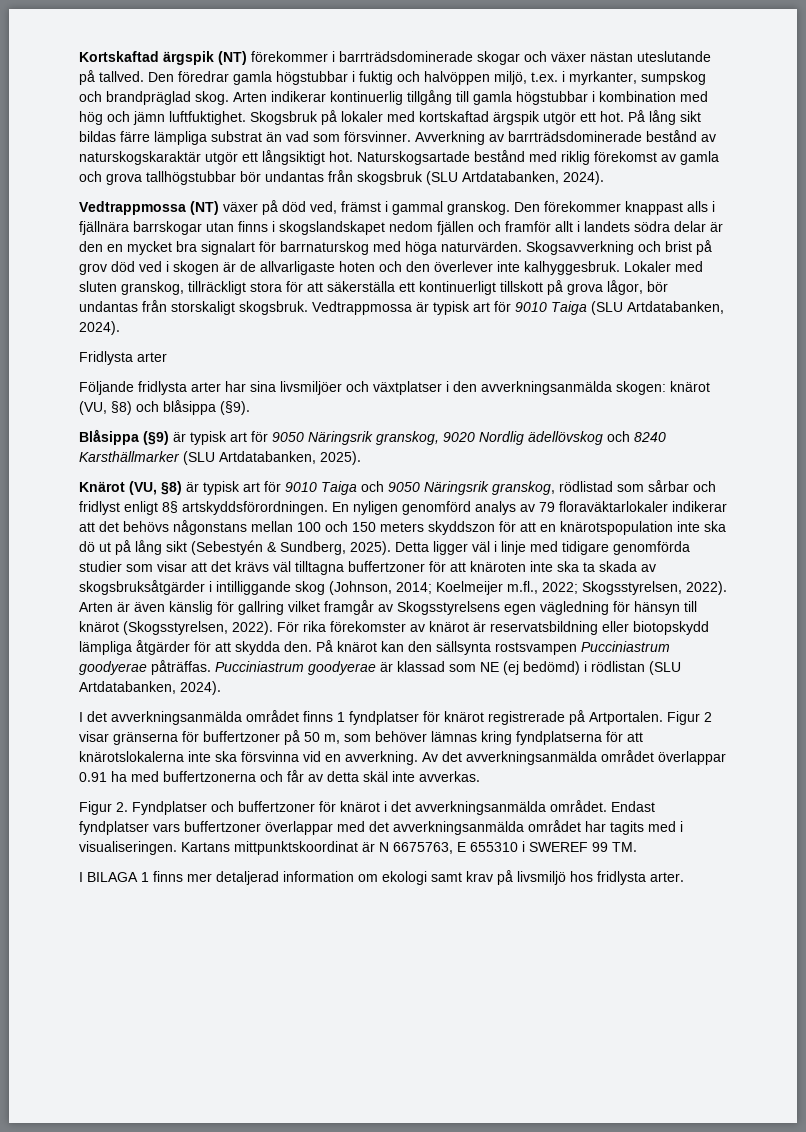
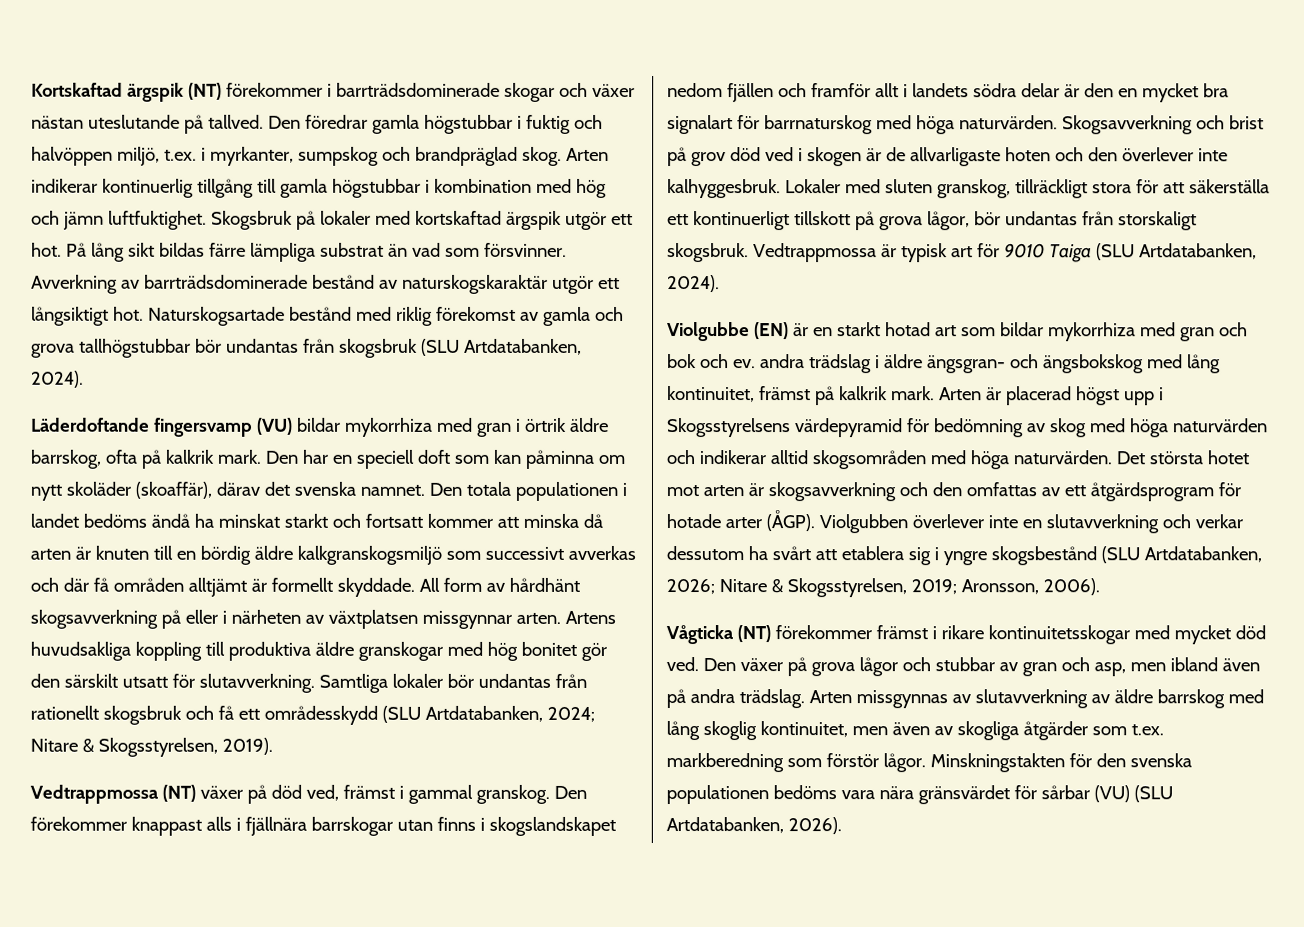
(604, 178) none -> [31,417,609,437] [30,449,626,469] [30,481,627,501] [30,513,603,528] [30,545,636,565] [30,577,580,597] [30,609,616,629] [30,641,607,661] [30,673,587,693] [30,705,595,725] [30,737,273,757] // Läderdoftande fingersvamp (VU) bildar mykorrhiza med gran i örtrik äldre barrskog, ofta på kalkrik mark. Den har en speciell doft som kan påminna om nytt skoläder (skoaffär), därav det svenska namnet. Den totala populationen i landet bedöms ändå ha minskat starkt och fortsatt kommer att minska då arten är knuten till en bördig äldre kalkgranskogsmiljö som successivt avverkas och där få områden alltjämt är formellt skyddade. All form av hårdhänt skogsavverkning på eller i närheten av växtplatsen missgynnar arten. Artens huvudsakliga koppling till produktiva äldre granskogar med hög bonitet gör den särskilt utsatt för slutavverkning. Samtliga lokaler bör undantas från rationellt skogsbruk och få ett områdesskydd (SLU Artdatabanken, 2024; Nitare & Skogsstyrelsen, 2019).
[79,351,167,365] [79,381,710,395] [79,400,250,415] [79,429,666,445] [79,451,361,465] [79,480,716,495] [79,501,727,515] [79,520,726,535] [79,540,690,555] [79,561,656,575] [79,580,727,595] [79,600,697,615] [79,621,709,635] [79,640,670,655] [79,660,681,675] [79,681,221,695] [79,710,712,725] [79,730,643,745] [79,750,726,765] [79,770,480,782] [79,800,655,815] [79,820,683,835] [79,841,637,855] [79,870,684,885] Fridlysta arter // Följande fridlysta arter har sina livsmiljöer och växtplatser i den avverkningsanmälda skogen: knärot (VU, §8) och blåsippa (§9). // Blåsippa (§9) är typisk art för 9050 Näringsrik granskog, 9020 Nordlig ädellövskog och 8240 Karsthällmarker (SLU Artdatabanken, 2025). // Knärot (VU, §8) är typisk art för 9010 Taiga och 9050 Näringsrik granskog, rödlistad som sårbar och fridlyst enligt 8§ artskyddsförordningen. En nyligen genomförd analys av 79 floraväktarlokaler indikerar att det behövs någonstans mellan 100 och 150 meters skyddszon för att en knärotspopulation inte ska dö ut på lång sikt (Sebestyén & Sundberg, 2025). Detta ligger väl i linje med tidigare genomförda studier som visar att det krävs väl tilltagna buffertzoner för att knäroten inte ska ta skada av skogsbruksåtgärder i intilliggande skog (Johnson, 2014; Koelmeijer m.fl., 2022; Skogsstyrelsen, 2022). Arten är även känslig för gallring vilket framgår av Skogsstyrelsens egen vägledning för hänsyn till knärot (Skogsstyrelsen, 2022). För rika förekomster av knärot är reservatsbildning eller biotopskydd lämpliga åtgärder för att skydda den. På knärot kan den sällsynta rostsvampen Pucciniastrum goodyerae påträffas. Pucciniastrum goodyerae är klassad som NE (ej bedömd) i rödlistan (SLU Artdatabanken, 2024). // I det avverkningsanmälda området finns 1 fyndplatser för knärot registrerade på Artportalen. Figur 2 visar gränserna för buffertzoner på 50 m, som behöver lämnas kring fyndplatserna för att knärotslokalerna inte ska försvinna vid en avverkning. Av det avverkningsanmälda området överlappar 0.91 ha med buffertzonerna och får av detta skäl inte avverkas. // Figur 2. Fyndplatser och buffertzoner för knärot i det avverkningsanmälda området. Endast fyndplatser vars buffertzoner överlappar med det avverkningsanmälda området har tagits med i visualiseringen. Kartans mittpunktskoordinat är N 6675763, E 655310 i SWEREF 99 TM. // I BILAGA 1 finns mer detaljerad information om ekologi samt krav på livsmiljö hos fridlysta arter. -> [667,322,1248,342] [667,354,1221,374] [667,386,1164,406] [667,418,1268,438] [666,450,1250,470] [666,482,1241,502] [666,510,1243,534] [666,546,1262,566] [666,578,1100,598] [666,625,1266,645] [666,657,1260,677] [666,689,1264,709] [666,721,1164,741] [666,753,1192,773] [666,785,1173,805] [666,817,842,835] Violgubbe (EN) är en starkt hotad art som bildar mykorrhiza med gran och bok och ev. andra trädslag i äldre ängsgran- och ängsbokskog med lång kontinuitet, främst på kalkrik mark. Arten är placerad högst upp i Skogsstyrelsens värdepyramid för bedömning av skog med höga naturvärden och indikerar alltid skogsområden med höga naturvärden. Det största hotet mot arten är skogsavverkning och den omfattas av ett åtgärdsprogram för hotade arter (ÅGP). Violgubben överlever inte en slutavverkning och verkar dessutom ha svårt att etablera sig i yngre skogsbestånd (SLU Artdatabanken, 2026; Nitare & Skogsstyrelsen, 2019; Aronsson, 2006). // Vågticka (NT) förekommer främst i rikare kontinuitetsskogar med mycket död ved. Den växer på grova lågor och stubbar av gran och asp, men ibland även på andra trädslag. Arten missgynnas av slutavverkning av äldre barrskog med lång skoglig kontinuitet, men även av skogliga åtgärder som t.ex. markberedning som förstör lågor. Minskningstakten för den svenska populationen bedöms vara nära gränsvärdet för sårbar (VU) (SLU Artdatabanken, 2026).

